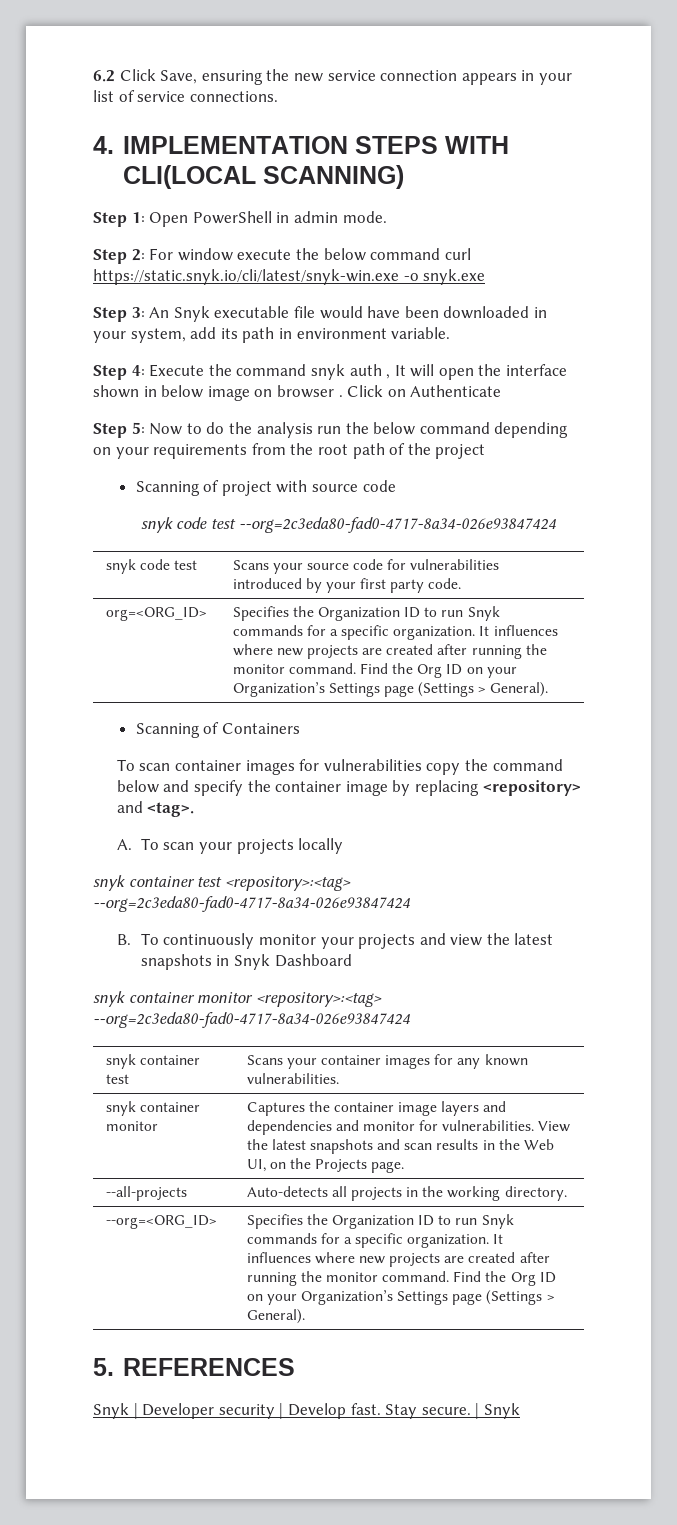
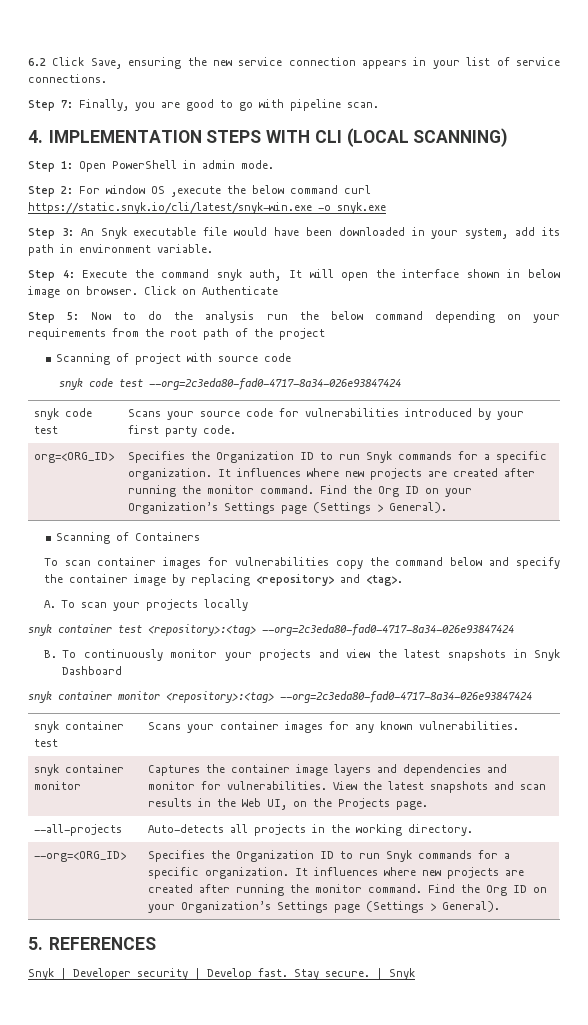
(278, 96) none -> [28,99,379,111] // Step 7: Finally, you are good to go with pipeline scan.
[122,165,256,189] CLI(LOCAL -> [314,128,409,147] CLI (LOCAL
[237,249,292,260] execute -> [151,186,221,197] OS ,execute
[349,364,391,379] auth , -> [249,269,282,281] auth,
[276,385,343,398] browser . -> [86,286,138,295] browser.

